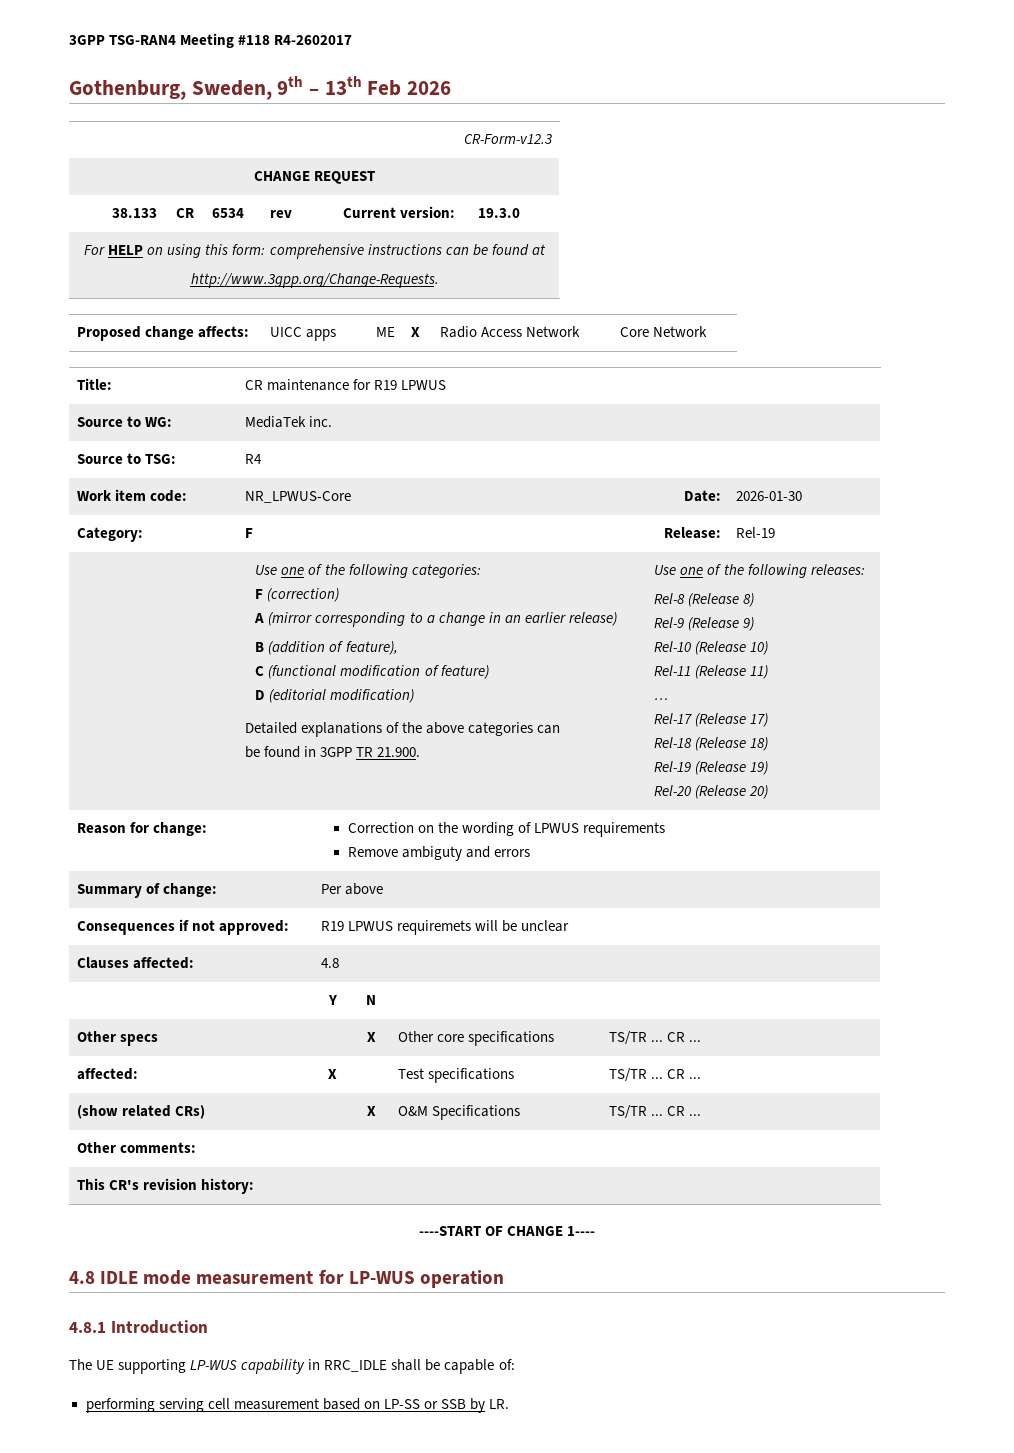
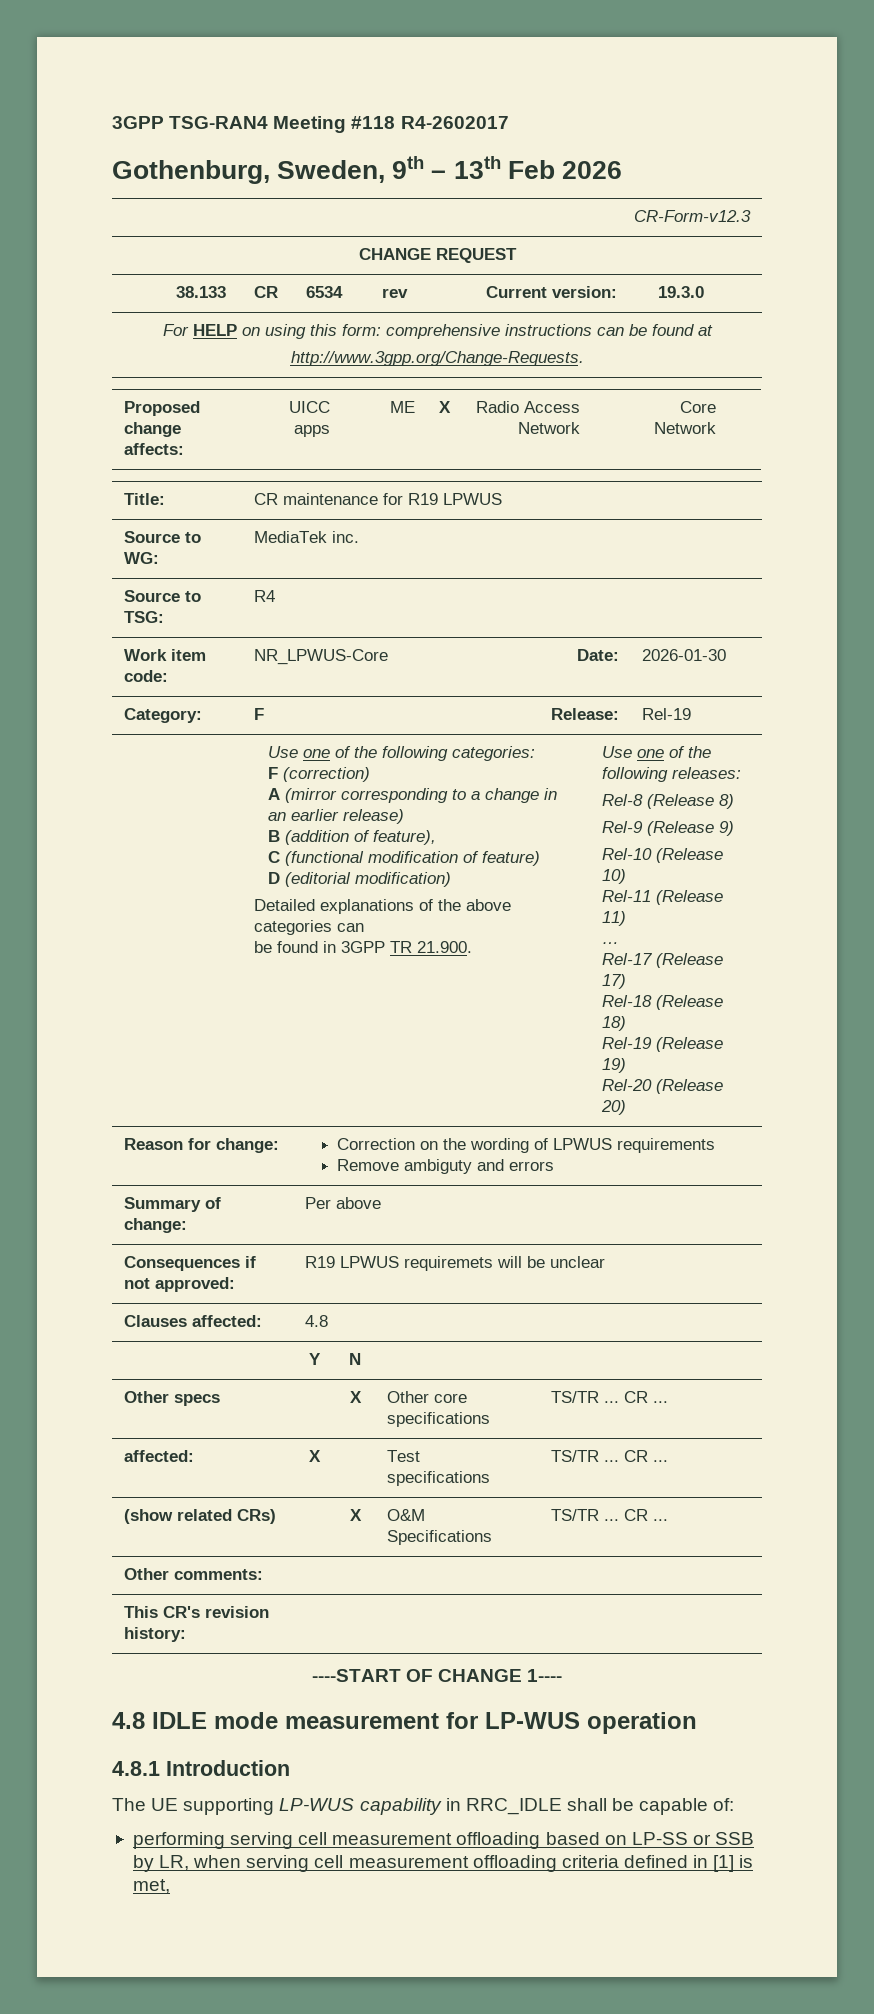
(319, 1404) none -> [456,1832,541,1849] offloading
[489,1399,510,1409] LR. -> [159,1855,754,1872] [132,1879,170,1894] LR, when serving cell measurement offloading criteria defined in [1] is met,

